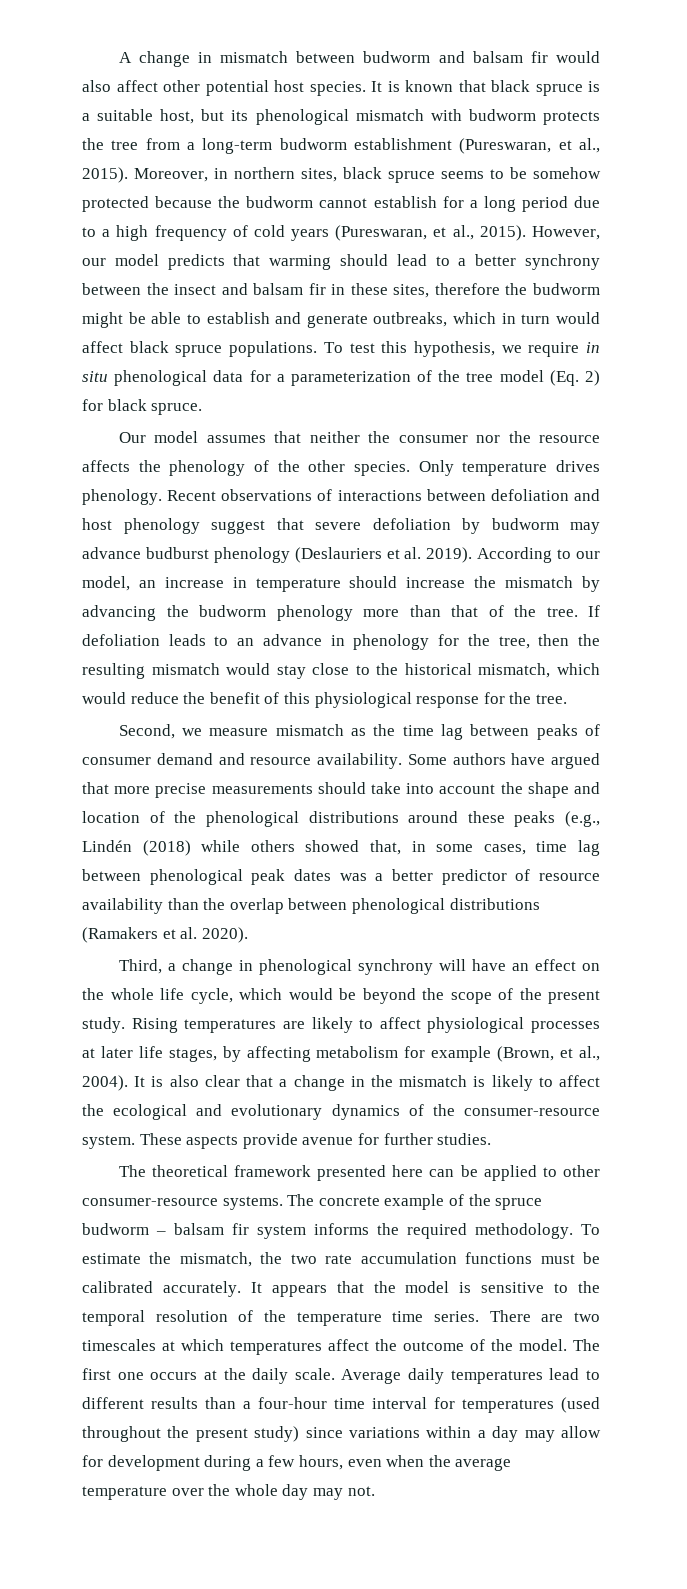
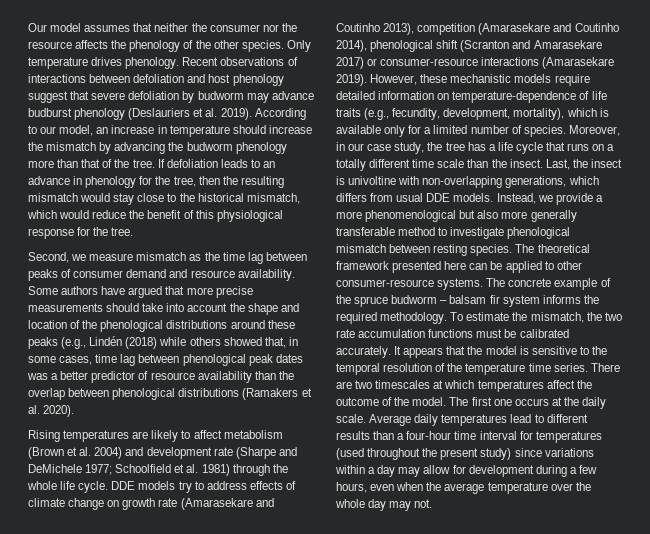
[118,51,600,67] [82,80,600,96] [82,109,600,125] [82,138,600,154] [82,167,601,183] [82,196,601,212] [82,225,600,241] [82,254,600,270] [82,283,600,298] [82,312,600,328] [82,341,600,357] [82,370,600,386] [82,399,203,415] A change in mismatch between budworm and balsam fir would also affect other potential host species. It is known that black spruce is a suitable host, but its phenological mismatch with budworm protects the tree from a long-term budworm establishment (Pureswaran, et al., 2015). Moreover, in northern sites, black spruce seems to be somehow protected because the budworm cannot establish for a long period due to a high frequency of cold years (Pureswaran, et al., 2015). However, our model predicts that warming should lead to a better synchrony between the insect and balsam fir in these sites, therefore the budworm might be able to establish and generate outbreaks, which in turn would affect black spruce populations. To test this hypothesis, we require in situ phenological data for a parameterization of the tree model (Eq. 2) for black spruce. // -> (28, 27) none
[118,959,600,975] [82,988,600,1004] [82,1017,125,1033] Third, a change in phenological synchrony will have an effect on the whole life cycle, which would be beyond the scope of the present study. -> (75, 411) none
[427,1017,600,1033] [82,1046,601,1062] [82,1075,600,1091] [82,1104,600,1120] [82,1133,492,1149] physiological processes at later life stages, by affecting metabolism for example (Brown, et al., 2004). It is also clear that a change in the mismatch is likely to affect the ecological and evolutionary dynamics of the consumer-resource system. These aspects provide avenue for further studies. // -> [223,430,283,439] [28,447,297,459] [28,464,288,476] [27,481,296,493] [28,498,274,510] [336,23,619,35] [336,40,602,52] [336,57,615,69] [336,74,590,86] [336,91,607,103] [336,108,609,120] [336,125,620,137] [336,142,615,154] [336,159,622,171] [336,176,599,188] [336,193,603,205] [336,210,577,222] [336,227,571,239] [336,244,513,256] metabolism (Brown et al. 2004) and development rate (Sharpe and DeMichele 1977; Schoolfield et al. 1981) through the whole life cycle. DDE models try to address effects of climate change on growth rate (Amarasekare and Coutinho 2013), competition (Amarasekare and Coutinho 2014), phenological shift (Scranton and Amarasekare 2017) or consumer-resource interactions (Amarasekare 2019). However, these mechanistic models require detailed information on temperature-dependence of life traits (e.g., fecundity, development, mortality), which is available only for a limited number of species. Moreover, in our case study, the tree has a life cycle that runs on a totally different time scale than the insect. Last, the insect is univoltine with non-overlapping generations, which differs from usual DDE models. Instead, we provide a more phenomenological but also more generally transferable method to investigate phenological mismatch between resting species.

